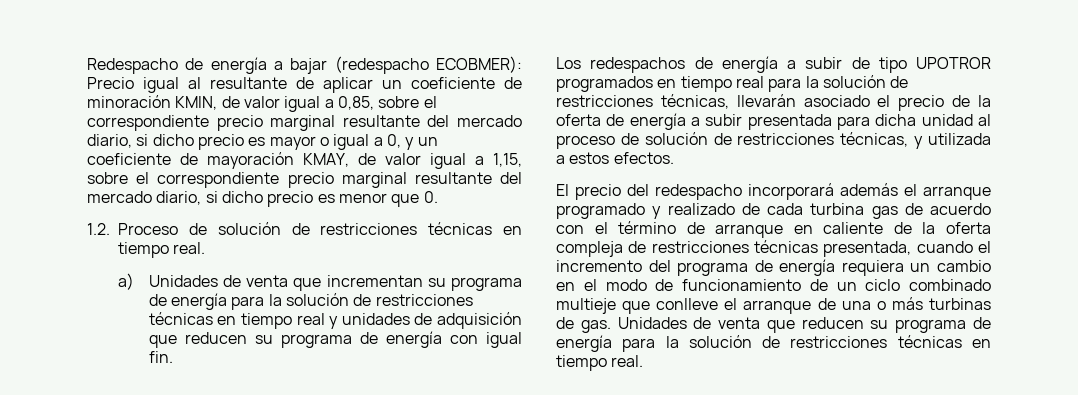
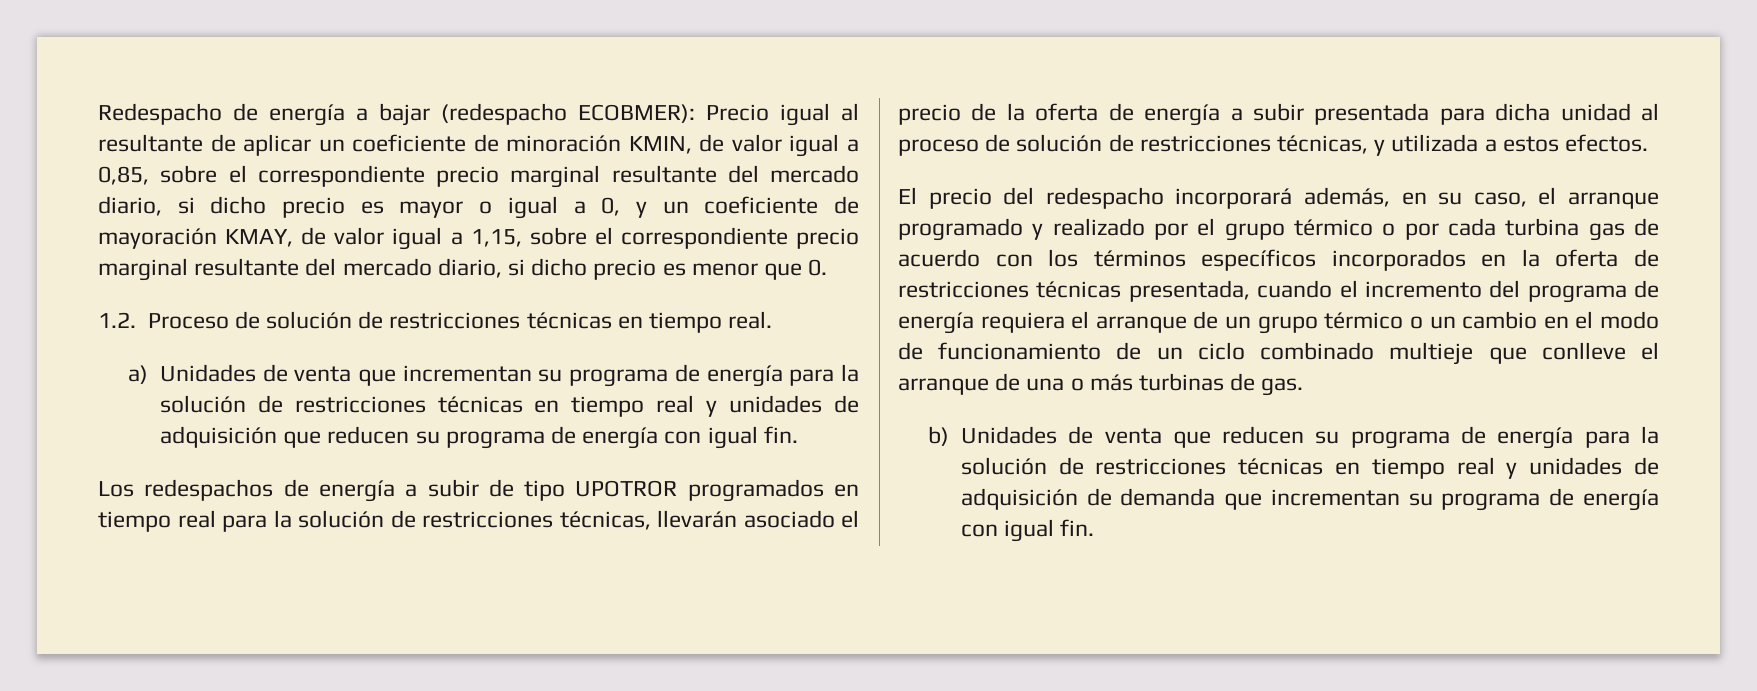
[840,183,898,196] además -> [1304,187,1527,207] además, en su caso,
[741,203,760,215] de -> [1154,218,1439,241] por el grupo térmico o por
[594,221,991,238] [556,241,623,257] el término de arranque en caliente de la oferta compleja -> [1048,249,1619,271] los términos específicos incorporados en la oferta
(904, 268) none -> [1071,311,1423,334] el arranque de un grupo térmico o
(611, 326) none -> [928,426,950,446] // b)
[611,355,644,367] real. -> [1456,457,1660,479] [960,488,1659,511] [960,519,1095,542] real y unidades de adquisición de demanda que incrementan su programa de energía con igual fin.

